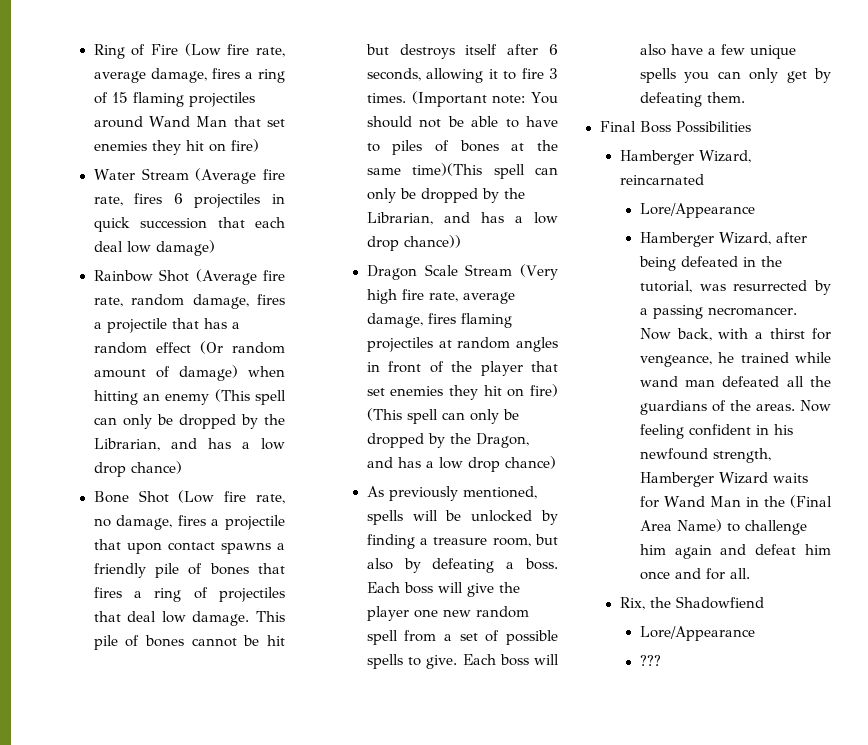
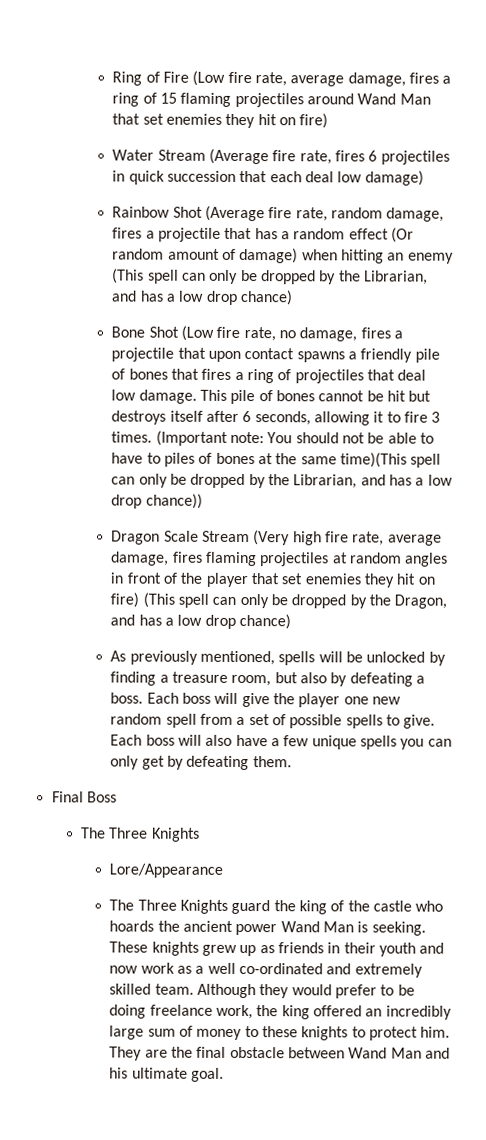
[675,121,751,133] [619,150,751,165] [619,174,704,185] [639,203,755,218] [639,232,807,247] [638,256,782,271] [639,280,831,295] [639,305,797,319] [639,328,831,341] [639,352,831,367] [639,376,831,387] [639,400,831,415] [639,424,793,439] [639,448,771,463] [639,472,808,487] [639,495,832,508] [639,519,807,535] [639,544,831,559] [639,568,750,580] [619,596,764,610] [639,626,755,641] [639,655,661,666] Possibilities // Hamberger Wizard, reincarnated // Lore/Appearance // Hamberger Wizard, after being defeated in the tutorial, was resurrected by a passing necromancer. Now back, with a thirst for vengeance, he trained while wand man defeated all the guardians of the areas. Now feeling confident in his newfound strength, Hamberger Wizard waits for Wand Man in the (Final Area Name) to challenge him again and defeat him once and for all. // Rix, the Shadowfiend // Lore/Appearance // ??? -> [81,827,200,842] [109,863,224,878] [109,899,444,915] [109,920,426,936] [109,941,445,957] [109,962,423,978] [109,983,415,999] [109,1004,452,1020] [109,1025,451,1041] [109,1046,451,1061] [109,1067,225,1082] // The Three Knights // Lore/Appearance // The Three Knights guard the king of the castle who hoards the ancient power Wand Man is seeking. These knights grew up as friends in their youth and now work as a well co-ordinated and extremely skilled team. Although they would prefer to be doing freelance work, the king offered an incredibly large sum of money to these knights to protect him. They are the final obstacle between Wand Man and his ultimate goal.

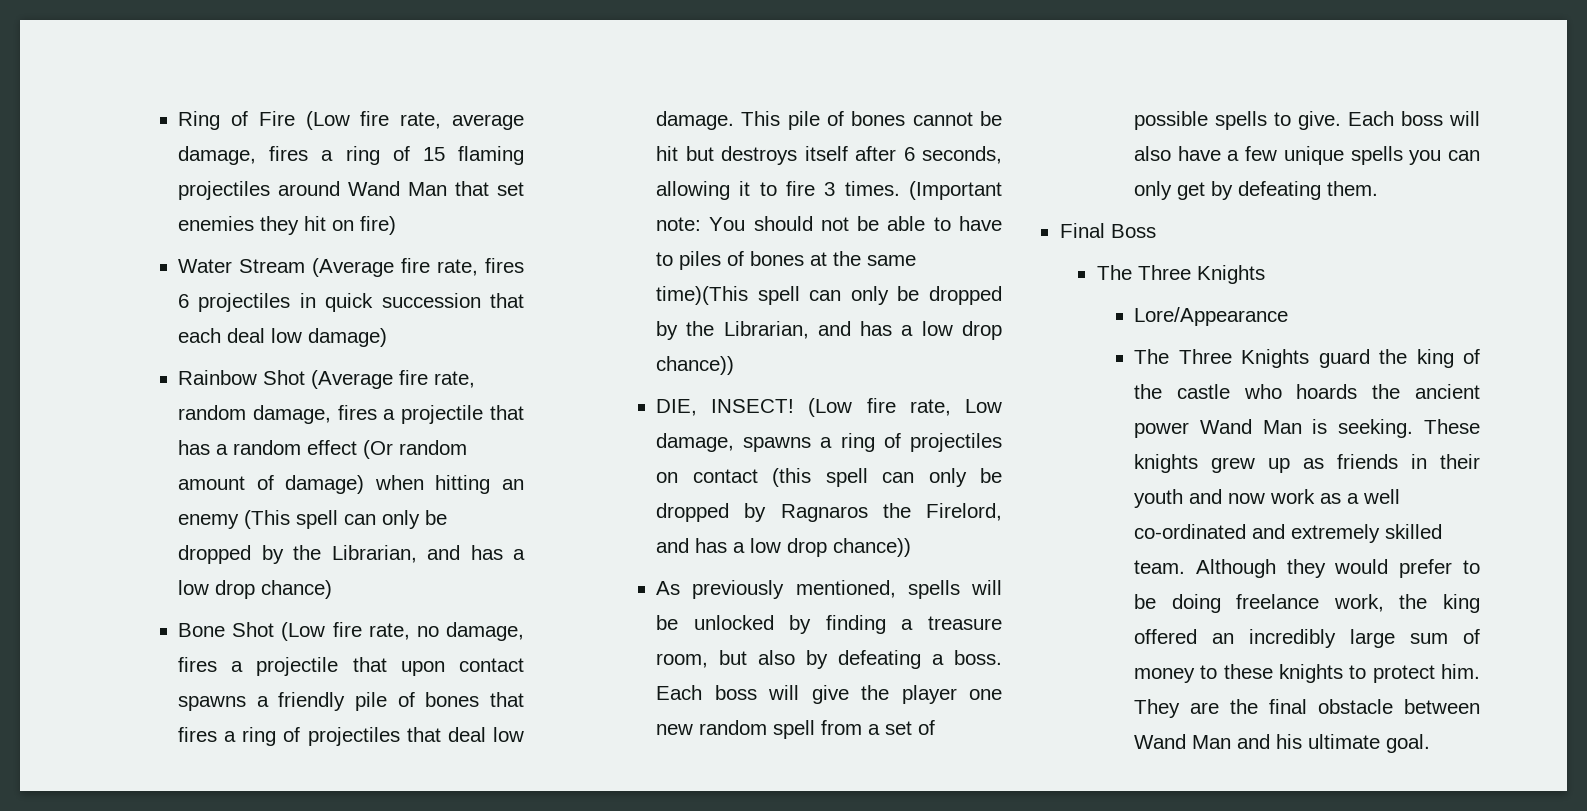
[111,530,442,546] [111,551,449,567] [110,572,435,588] [110,592,448,609] [110,613,292,630] Dragon Scale Stream (Very high fire rate, average damage, fires flaming projectiles at random angles in front of the player that set enemies they hit on fire) (This spell can only be dropped by the Dragon, and has a low drop chance) -> [656,398,1002,417] [656,433,1002,452] [656,468,1002,487] [656,503,1002,522] [656,538,912,557] DIE, INSECT! (Low fire rate, Low damage, spawns a ring of projectiles on contact (this spell can only be dropped by Ragnaros the Firelord, and has a low drop chance))

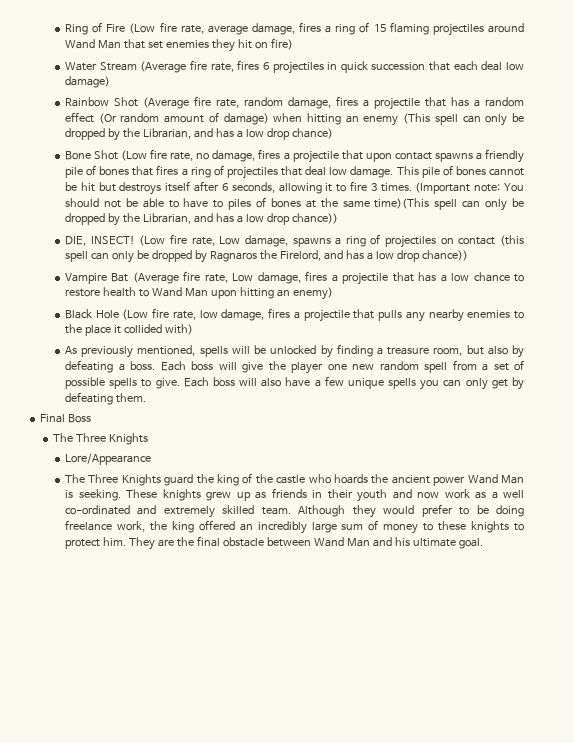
(912, 547) none -> [65,271,524,285] [65,287,333,300] [65,308,524,322] [65,324,193,336] // Vampire Bat (Average fire rate, Low damage, fires a projectile that has a low chance to restore health to Wand Man upon hitting an enemy) // Black Hole (Low fire rate, low damage, fires a projectile that pulls any nearby enemies to the place it collided with)

